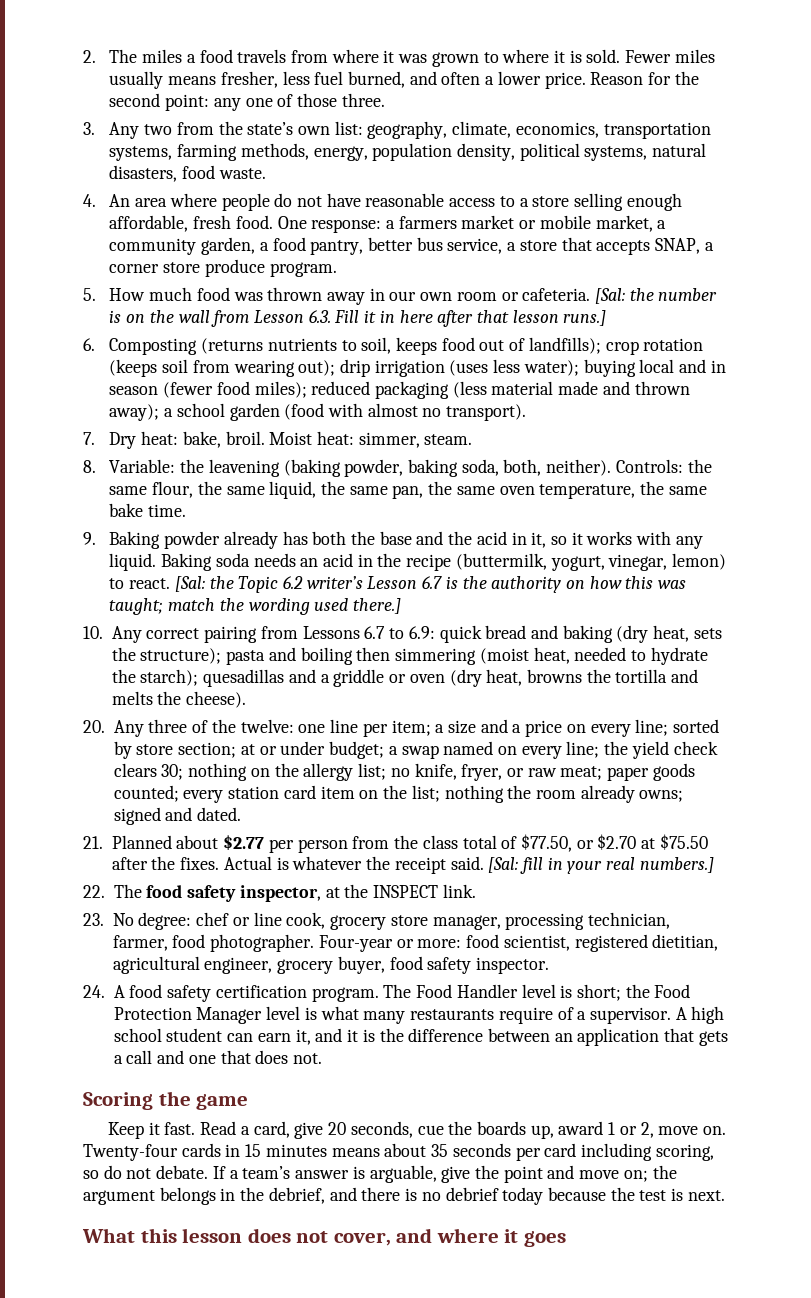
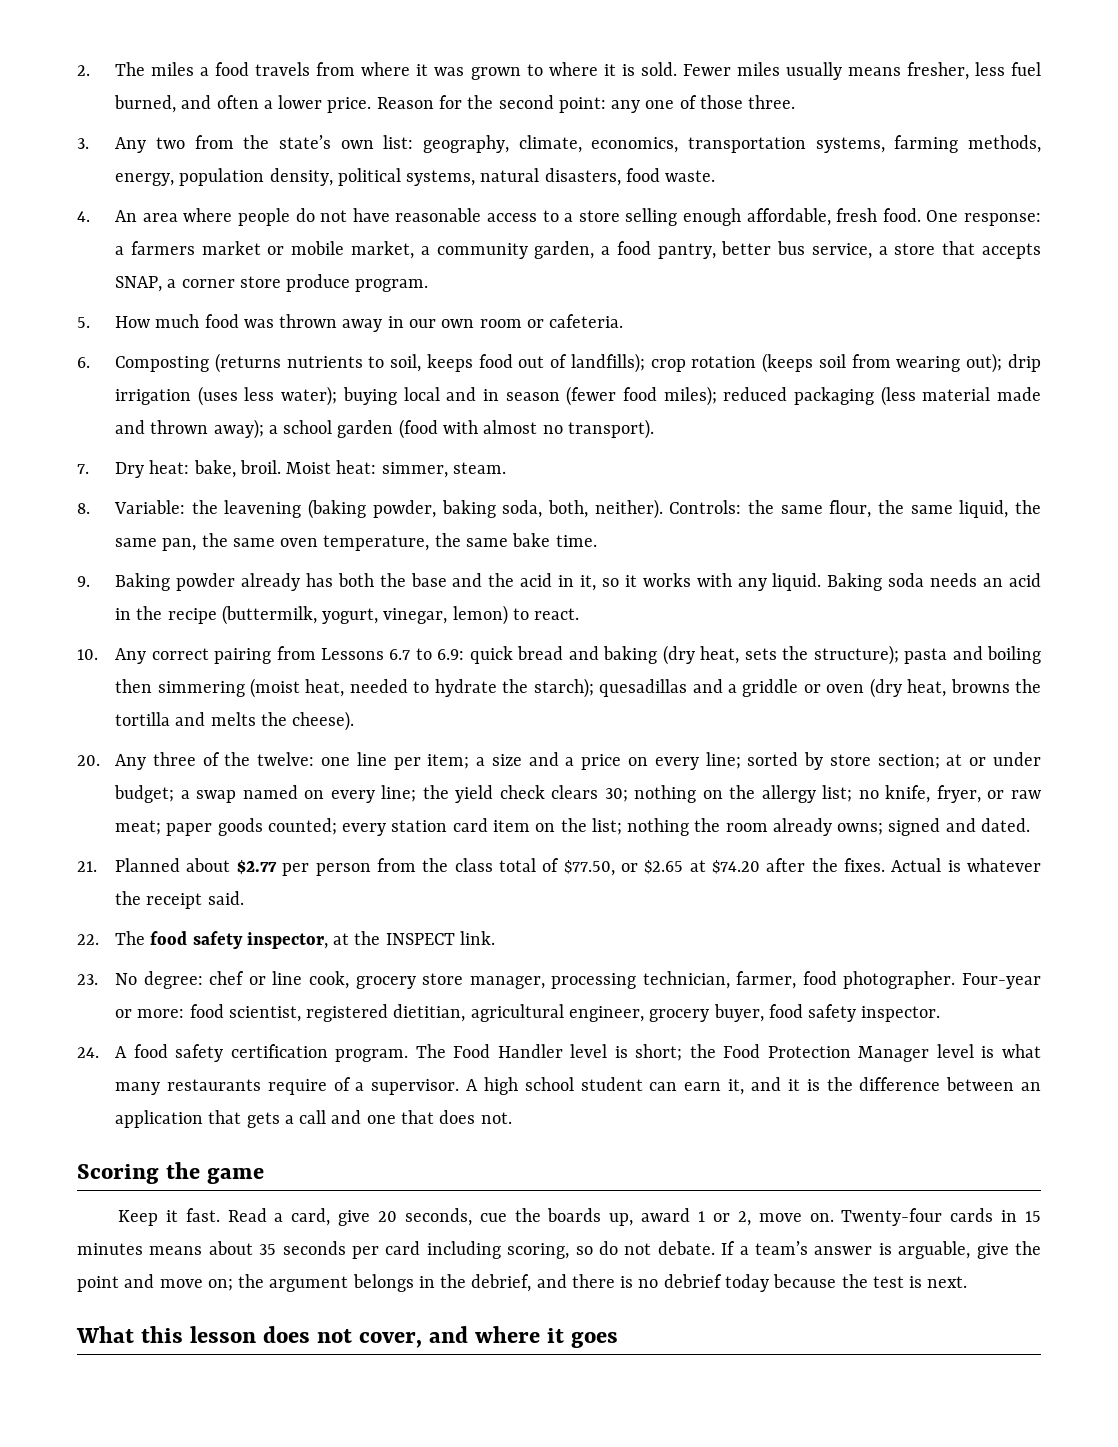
[595,288,718,304] [109,310,607,327] [Sal: the number is on the wall from Lesson 6.3. Fill it in here after that lesson runs.] -> (624, 321) none
[174,576,687,593] [109,598,401,615] [Sal: the Topic 6.2 writer’s Lesson 6.7 is the authority on how this was taught; match the wording used there.] -> (580, 614) none
[597,834,708,850] $2.70 at $75.50 -> [644,860,760,874] $2.65 at $74.20
[488,857,714,874] [Sal: fill in your real numbers.] -> (244, 898) none

